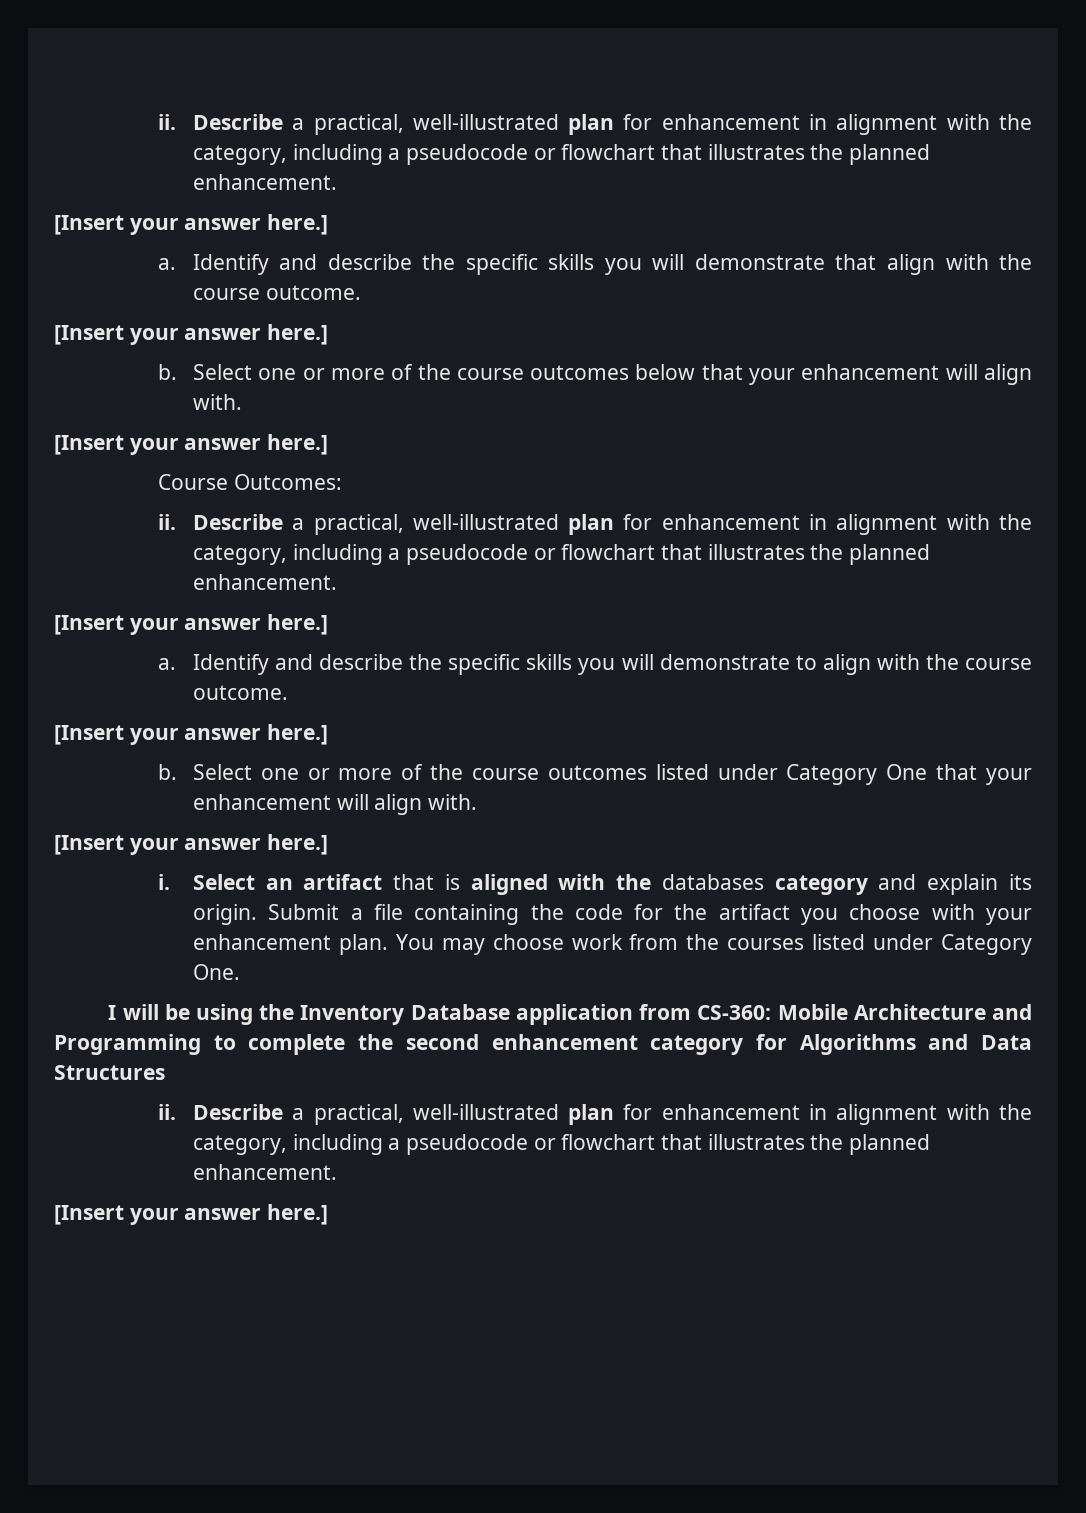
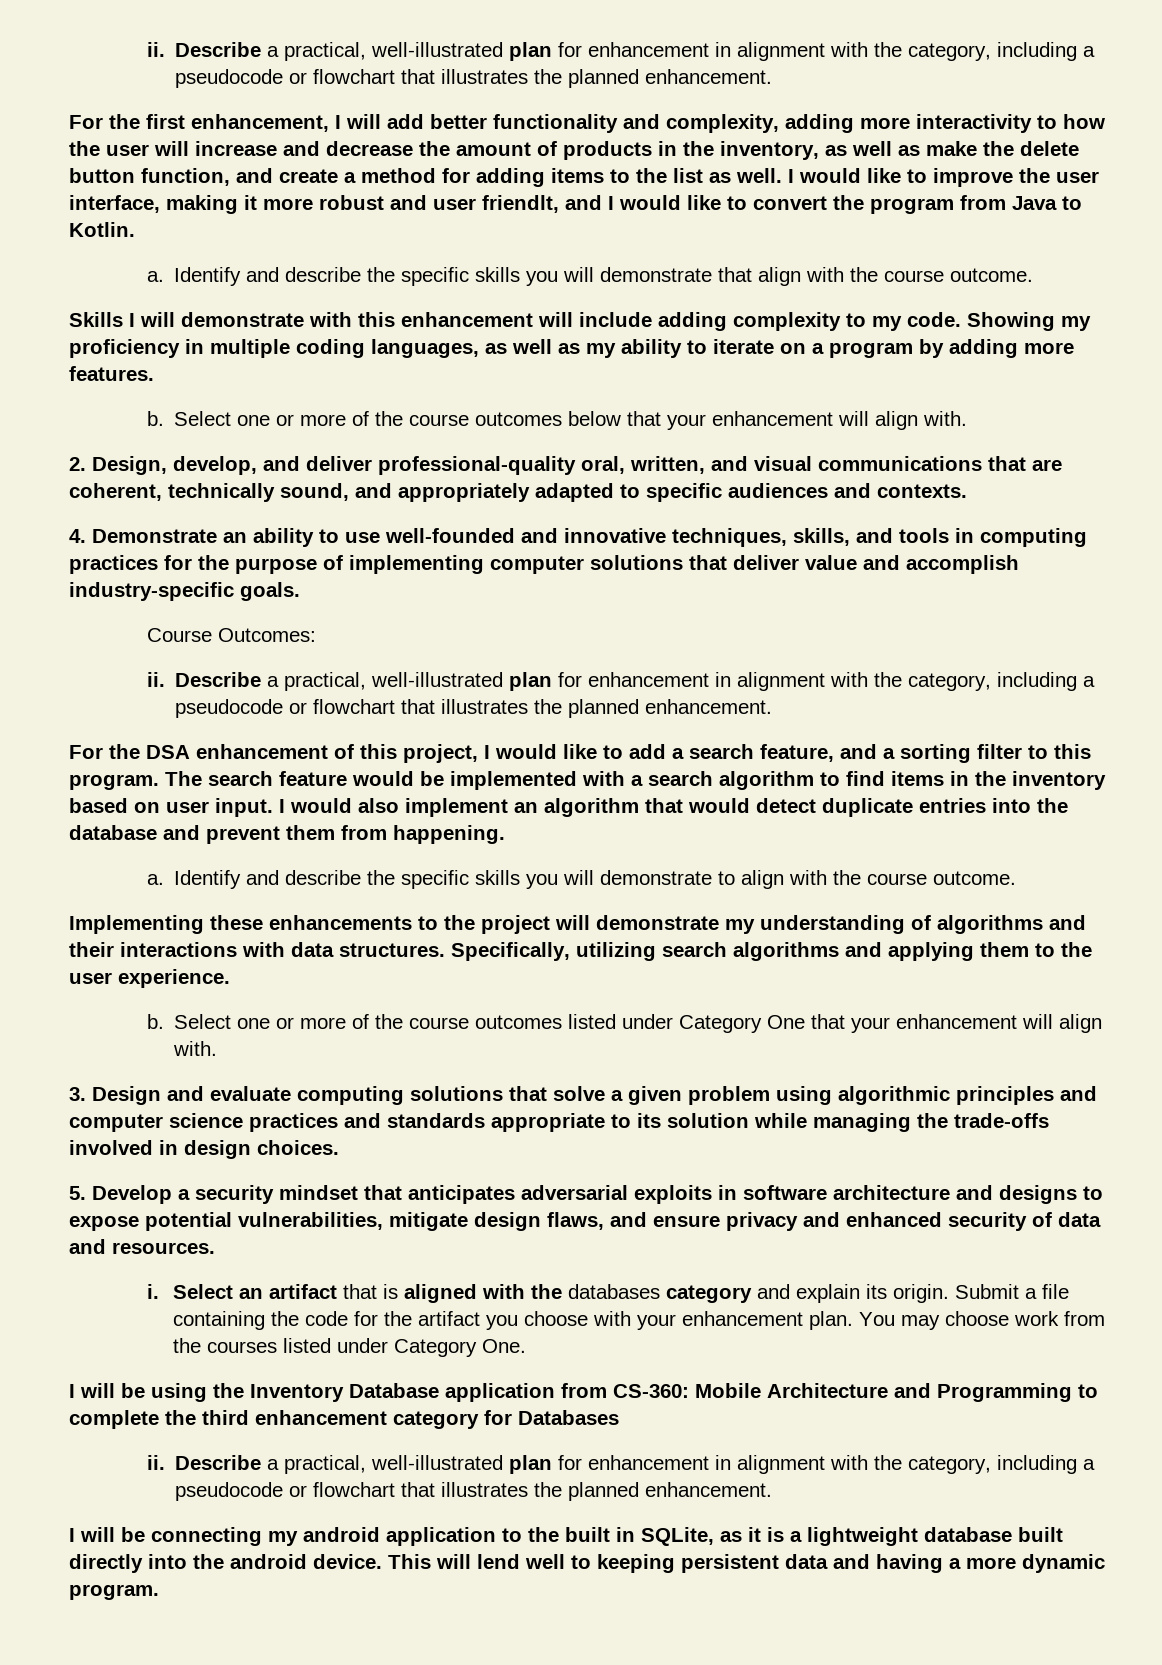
[54,214,329,235] [Insert your answer here.] -> [69,114,1105,133] [69,141,1079,160] [69,168,1099,187] [69,195,1082,214] [69,222,135,237] For the first enhancement, I will add better functionality and complexity, adding more interactivity to how the user will increase and decrease the amount of products in the inventory, as well as make the delete button function, and create a method for adding items to the list as well. I would like to improve the user interface, making it more robust and user friendlt, and I would like to convert the program from Java to Kotlin.
[54,324,329,345] [Insert your answer here.] -> [69,312,1091,331] [69,339,1074,358] [69,366,154,381] Skills I will demonstrate with this enhancement will include adding complexity to my code. Showing my proficiency in multiple coding languages, as well as my ability to iterate on a program by adding more features.
[54,434,329,455] [Insert your answer here.] -> [69,456,1062,475] [69,483,967,502] [69,528,1087,547] [69,555,1019,574] [69,582,300,601] 2. Design, develop, and deliver professional-quality oral, written, and visual communications that are coherent, technically sound, and appropriately adapted to specific audiences and contexts. // 4. Demonstrate an ability to use well-founded and innovative techniques, skills, and tools in computing practices for the purpose of implementing computer solutions that deliver value and accomplish industry-specific goals.
[54,614,329,635] [Insert your answer here.] -> [69,744,1091,763] [69,771,1106,790] [69,798,1068,817] [69,825,505,844] For the DSA enhancement of this project, I would like to add a search feature, and a sorting filter to this program. The search feature would be implemented with a search algorithm to find items in the inventory based on user input. I would also implement an algorithm that would detect duplicate entries into the database and prevent them from happening.
[54,724,329,745] [Insert your answer here.] -> [69,915,1086,934] [69,942,1092,961] [69,969,230,988] Implementing these enhancements to the project will demonstrate my understanding of algorithms and their interactions with data structures. Specifically, utilizing search algorithms and applying them to the user experience.
[54,834,329,855] [Insert your answer here.] -> [69,1086,1097,1105] [69,1113,1049,1132] [69,1140,339,1159] [69,1185,1103,1204] [69,1212,1101,1231] [69,1239,215,1254] 3. Design and evaluate computing solutions that solve a given problem using algorithmic principles and computer science practices and standards appropriate to its solution while managing the trade-offs involved in design choices. // 5. Develop a security mindset that anticipates adversarial exploits in software architecture and designs to expose potential vulnerabilities, mitigate design flaws, and ensure privacy and enhanced security of data and resources.
[405,1034,479,1050] second -> [202,1410,249,1425] third
[799,1034,1033,1055] [54,1065,165,1080] Algorithms and Data Structures -> [518,1410,619,1425] Databases
[54,1204,329,1225] [Insert your answer here.] -> [69,1527,1063,1546] [69,1554,1105,1573] [69,1584,159,1600] I will be connecting my android application to the built in SQLite, as it is a lightweight database built directly into the android device. This will lend well to keeping persistent data and having a more dynamic program.

